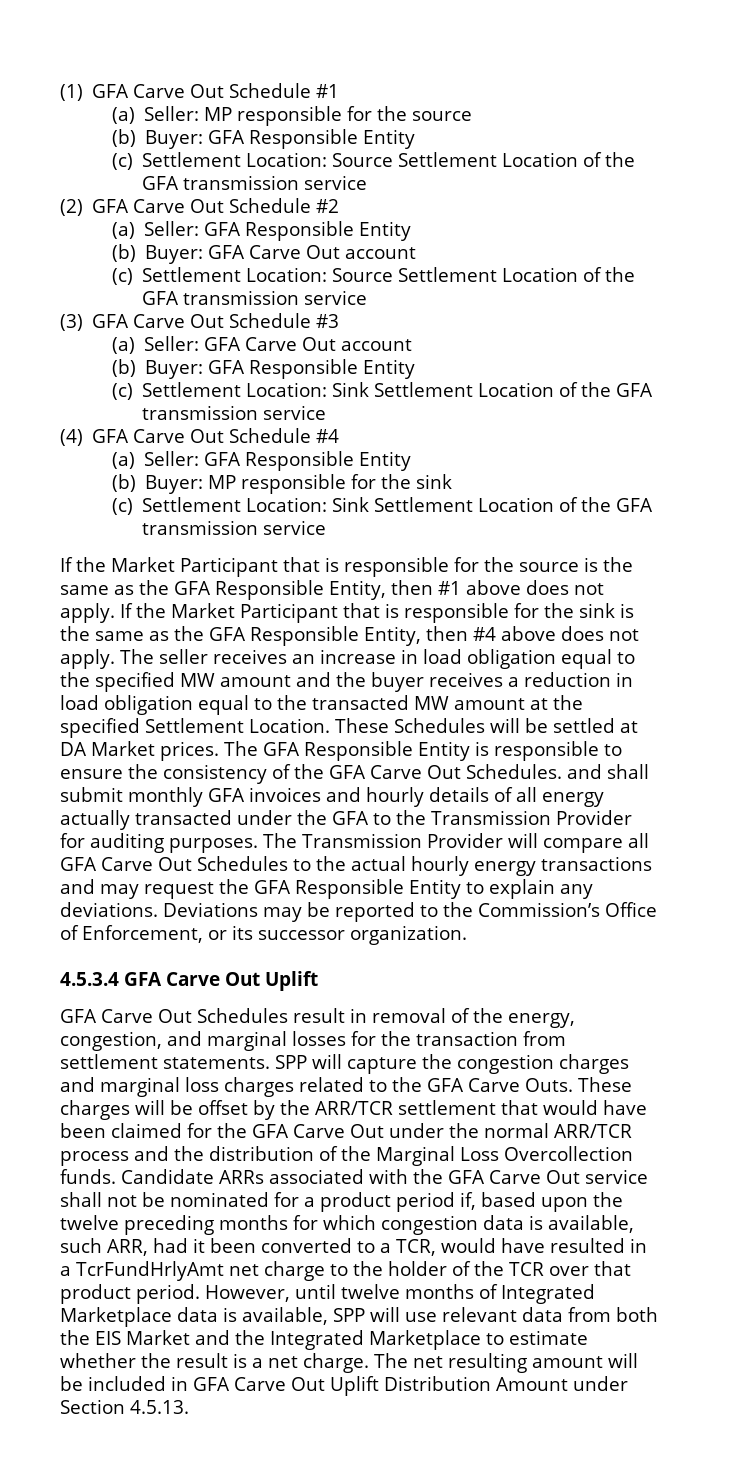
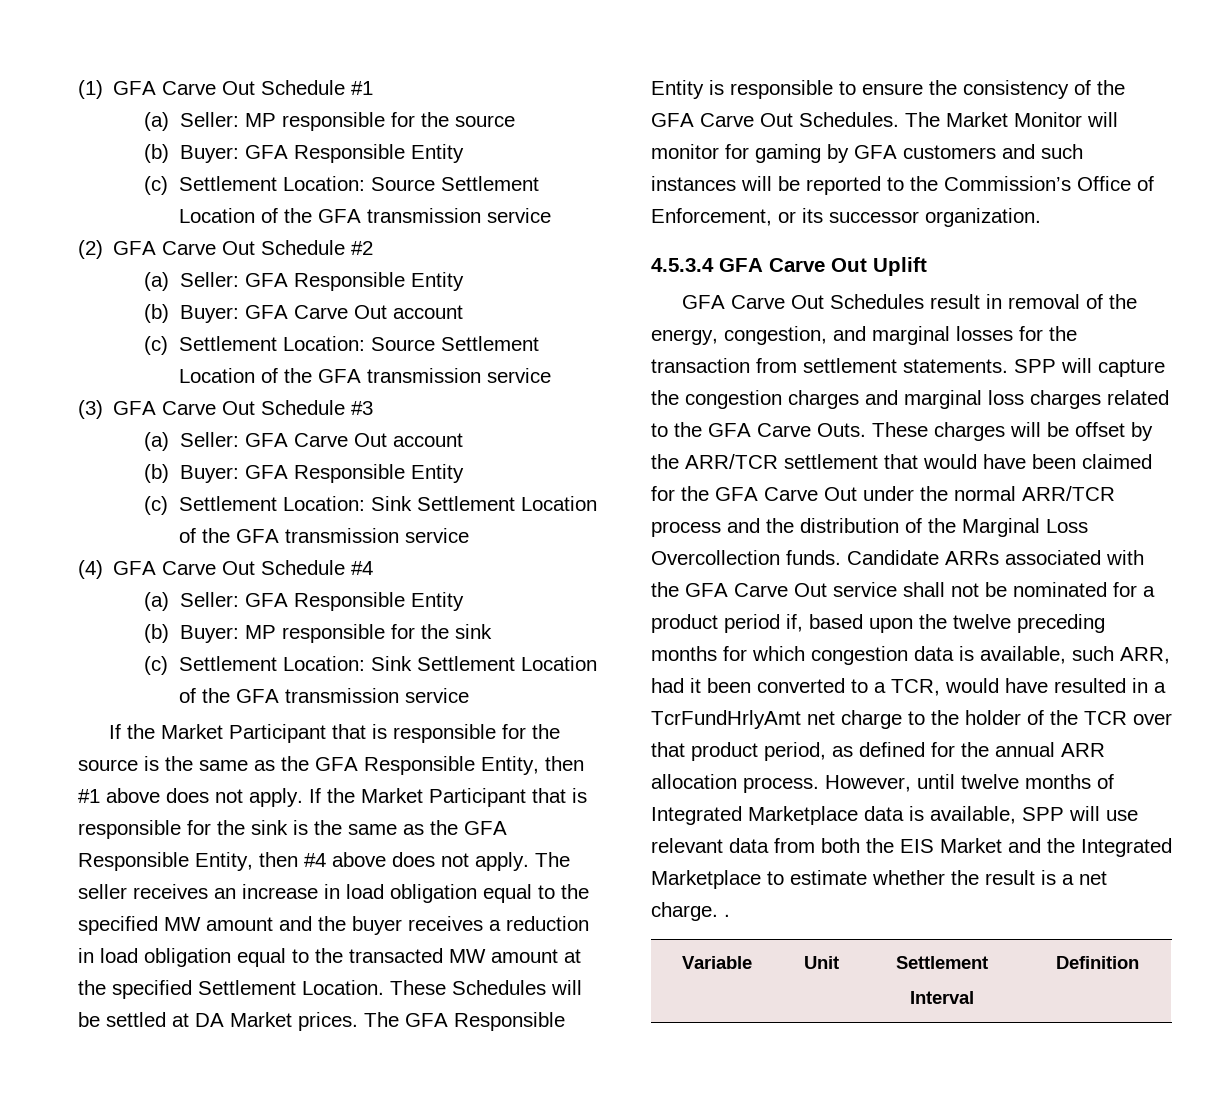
[567,764,649,779] [60,787,604,807] [60,810,632,830] [60,833,649,853] [60,856,652,876] [60,879,593,899] [60,902,302,922] and shall submit monthly GFA invoices and hourly details of all energy actually transacted under the GFA to the Transmission Provider for auditing purposes. The Transmission Provider will compare all GFA Carve Out Schedules to the actual hourly energy transactions and may request the GFA Responsible Entity to explain any deviations. Deviations may -> [905,112,1118,127] [651,144,1083,163] [651,176,772,191] The Market Monitor will monitor for gaming by GFA customers and such instances will
[136,1284,200,1304] period. -> [764,742,1105,761] [651,774,819,793] period, as defined for the annual ARR allocation process.
[374,1353,638,1373] [60,1376,628,1396] [60,1399,189,1414] The net resulting amount will be included in GFA Carve Out Uplift Distribution Amount under Section 4.5.13. -> [724,914,730,917] [681,956,752,969] [803,956,839,969] [895,956,988,969] [909,991,974,1004] [1055,956,1139,969] . // Variable | Unit | Settlement // Interval | Definition

